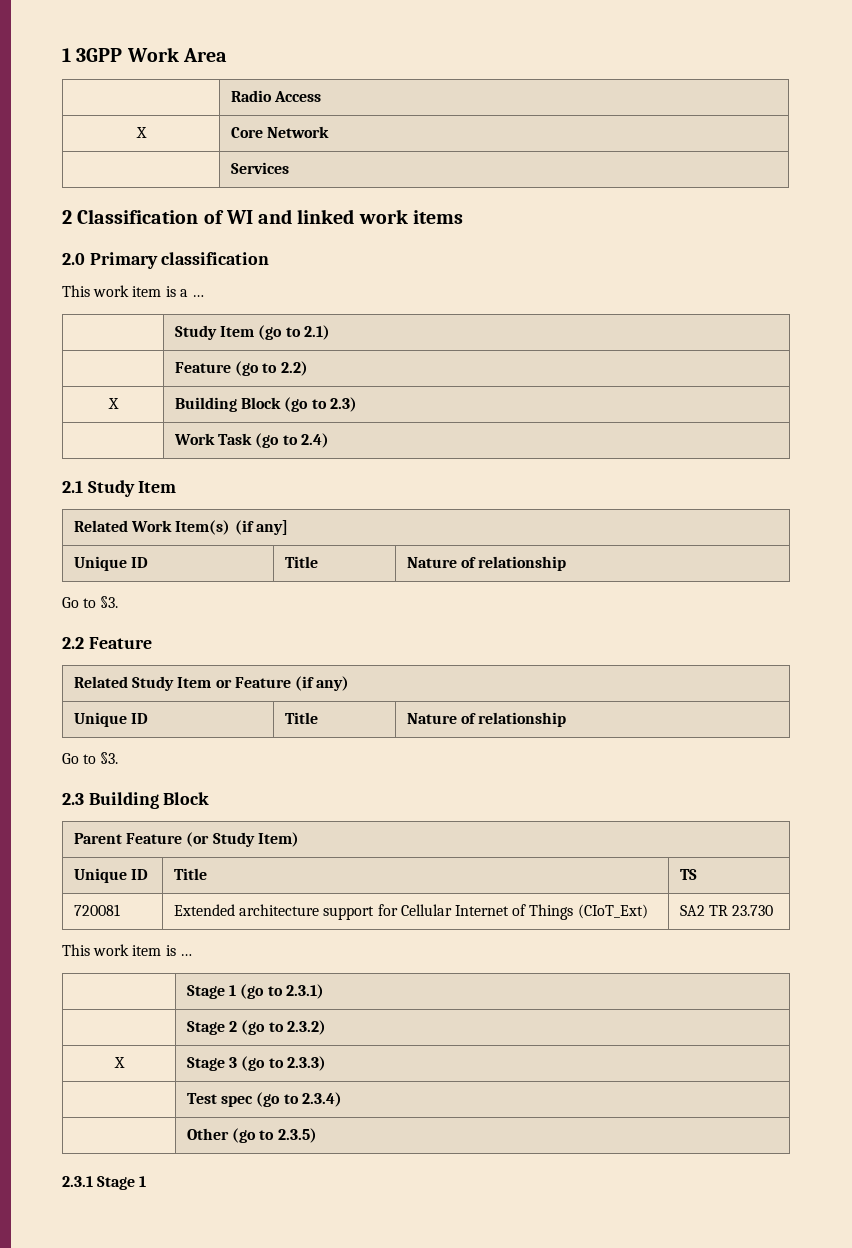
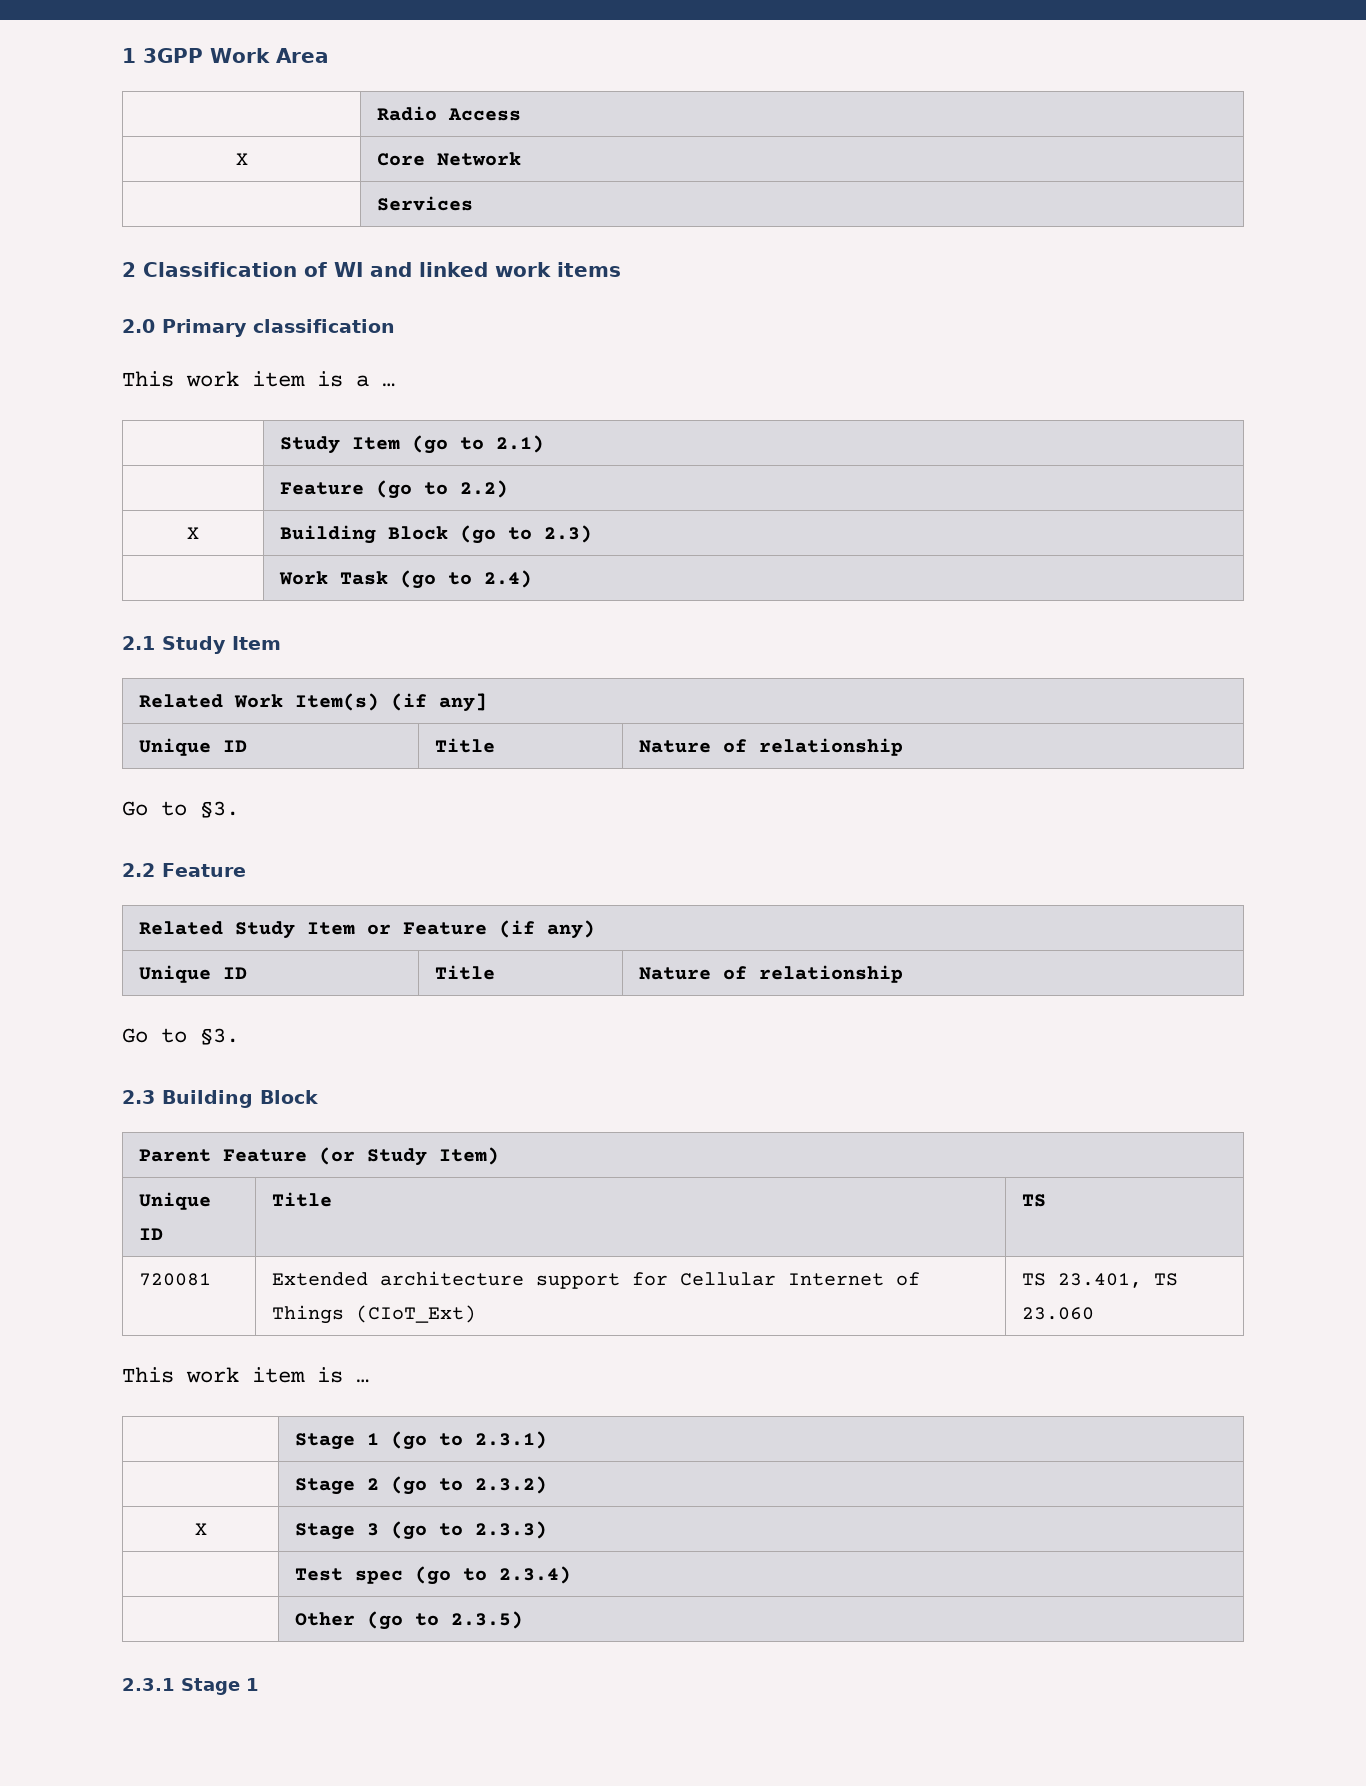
[680,905,774,916] SA2 TR 23.730 -> [1022,1273,1179,1288] [1022,1307,1095,1320] TS 23.401, TS 23.060

